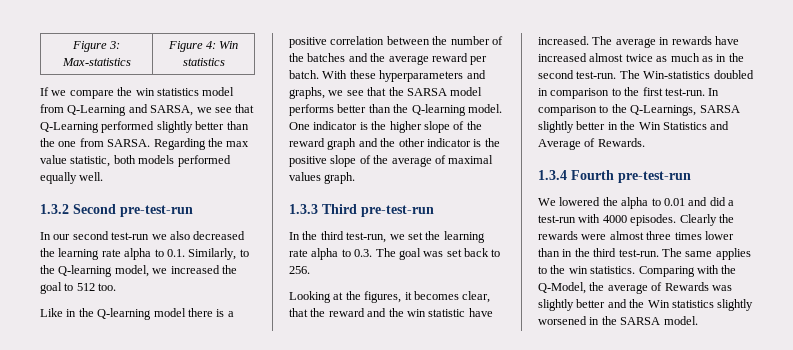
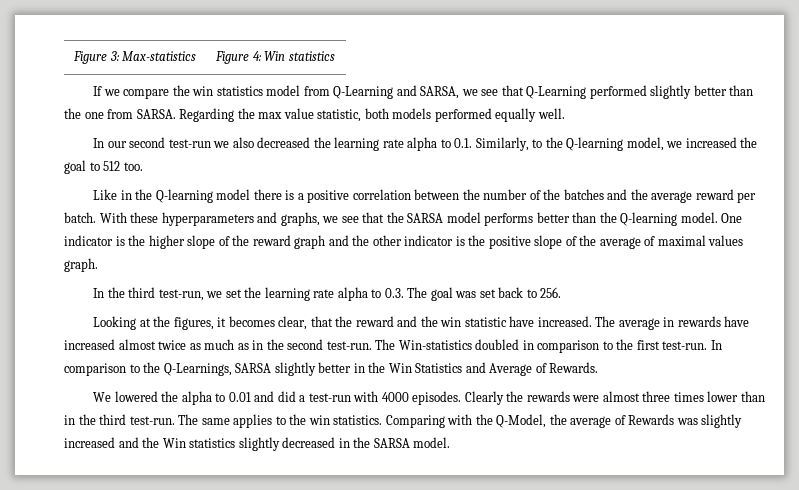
[40,204,193,217] // 1.3.2 Second pre-test-run -> (565, 113) none
[289,204,434,217] // 1.3.3 Third pre-test-run -> (98, 265) none
[538,170,691,183] // 1.3.4 Fourth pre-test-run -> (599, 367) none
[576,299,606,308] better -> [64,437,115,448] increased
[538,316,587,325] worsened -> [282,437,336,448] decreased

